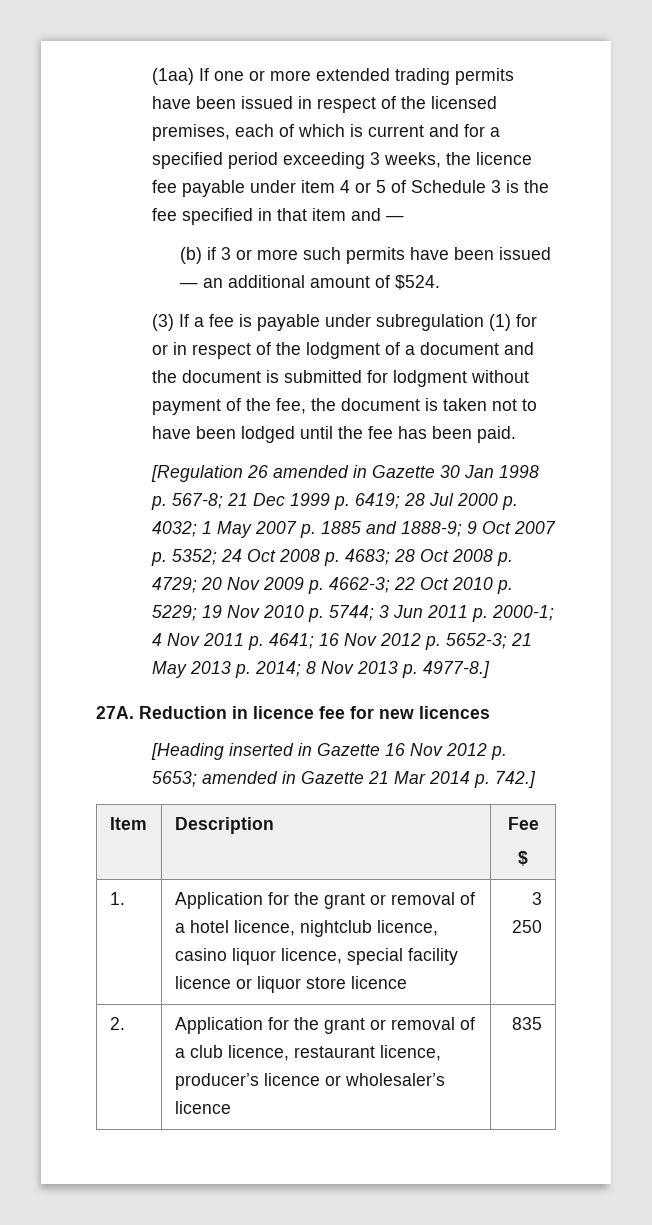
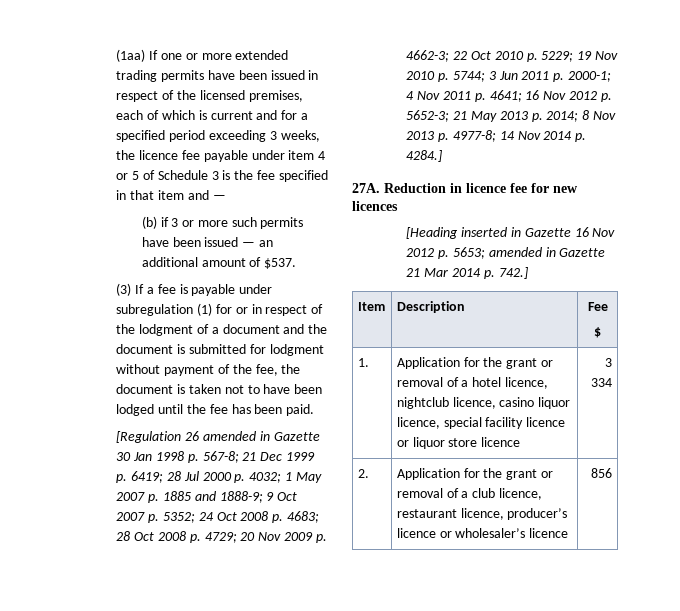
[394,275,440,290] $524. -> [264,258,297,269] $537.
[422,661,490,678] 4977-8.] -> [453,130,587,142] [406,150,443,162] 4977-8; 14 Nov 2014 p. 4284.]
[512,920,543,933] 250 -> [591,378,613,387] 334
[512,1017,543,1030] 835 -> [591,468,613,478] 856

